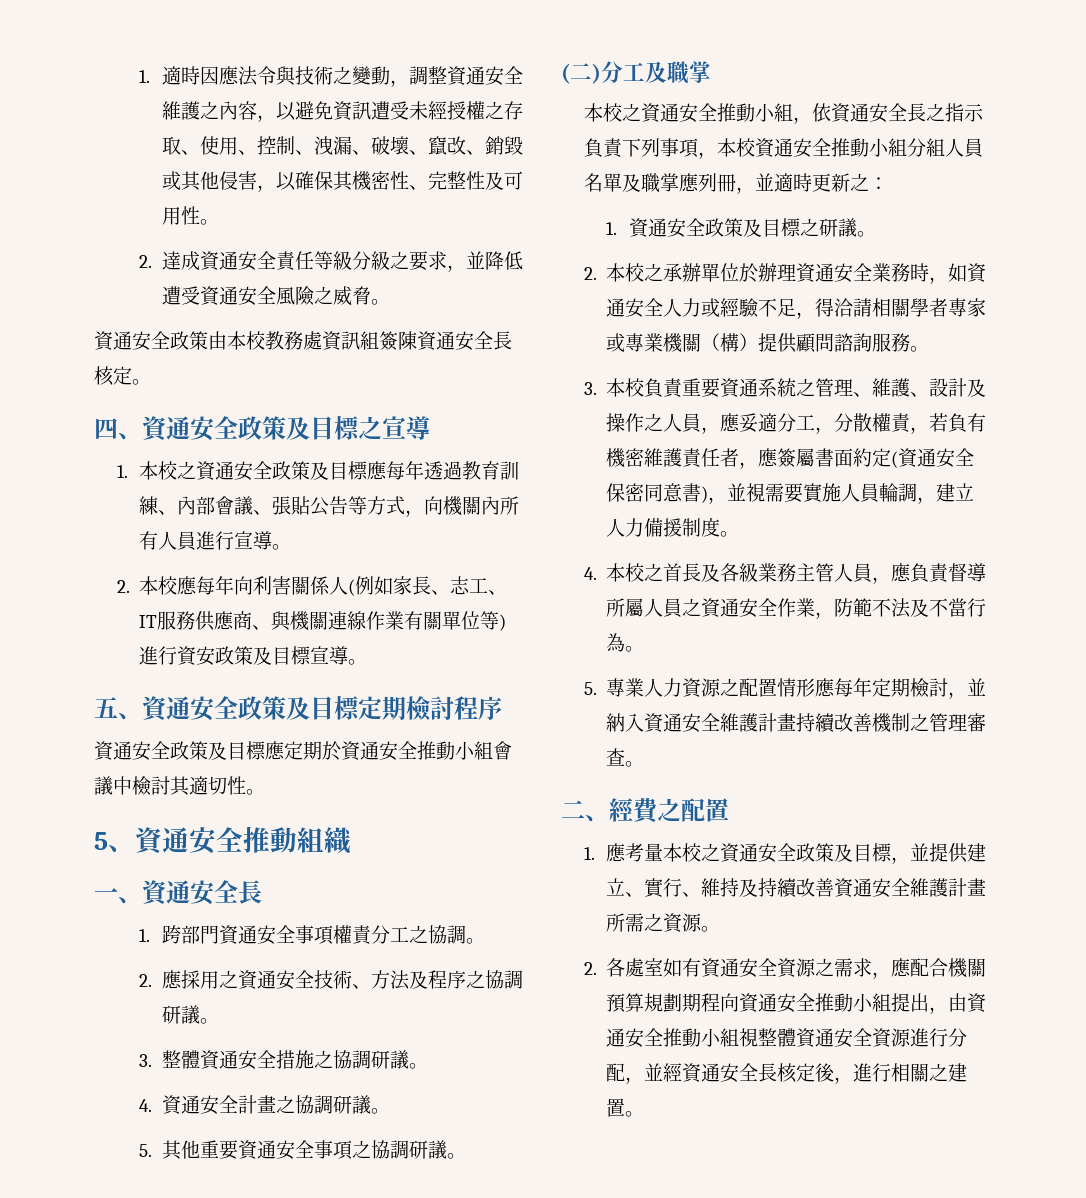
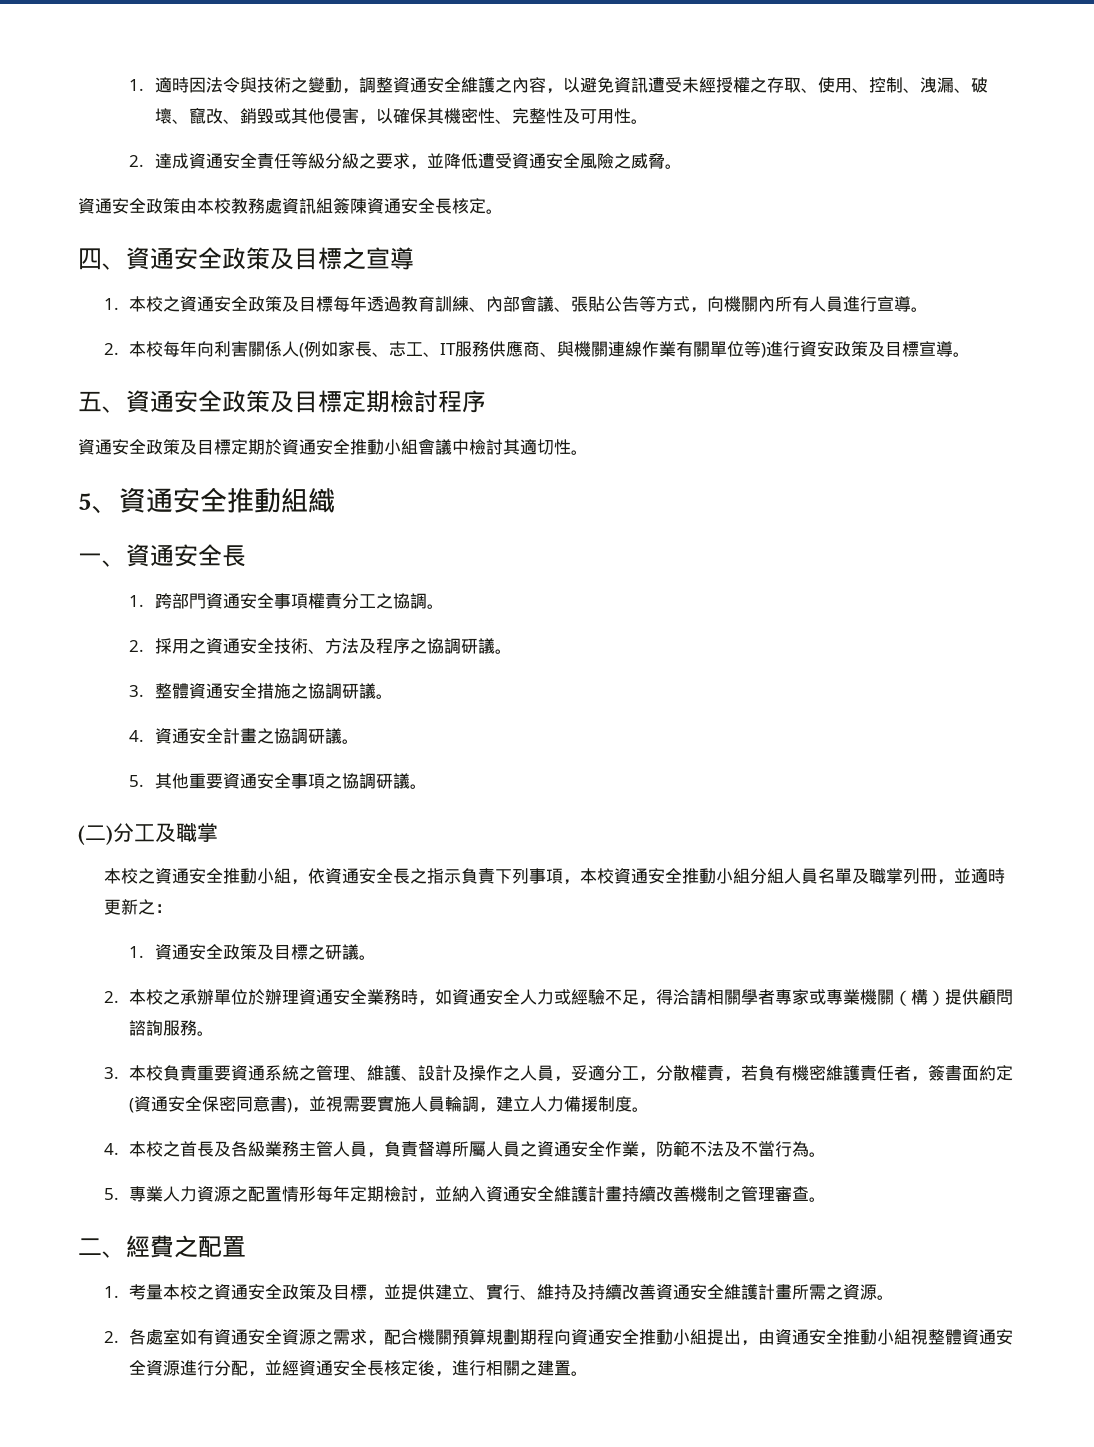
[219,66,240,85] 應 -> (207, 85) none
[367,461,388,480] 應 -> (334, 304) none
[177,576,198,595] 應 -> (164, 349) none
[265,741,285,760] 應 -> (231, 447) none
[162,970,183,989] 應 -> (145, 646) none
[678,173,699,192] 應 -> (903, 876) none
[720,413,741,432] 應 -> (572, 1079) none
[758,448,816,468] 應簽屬 -> [928,1065,946,1081] 簽
[891,563,912,582] 應 -> (385, 1155) none
[815,678,836,697] 應 -> (317, 1194) none
[606,843,627,862] 應 -> (119, 1292) none
[891,958,912,977] 應 -> (385, 1343) none

